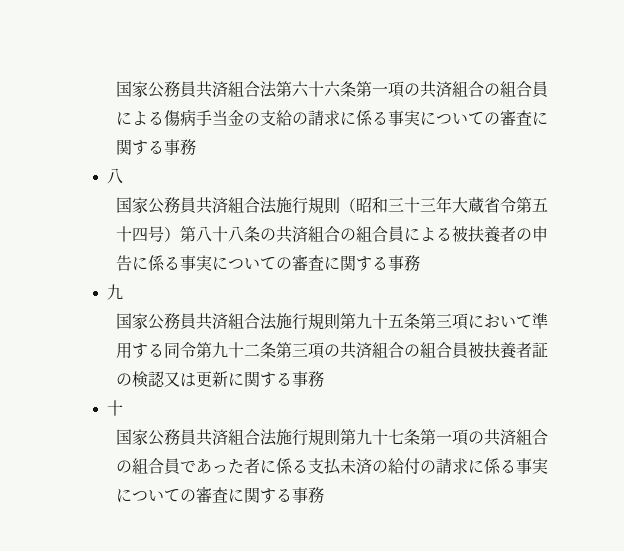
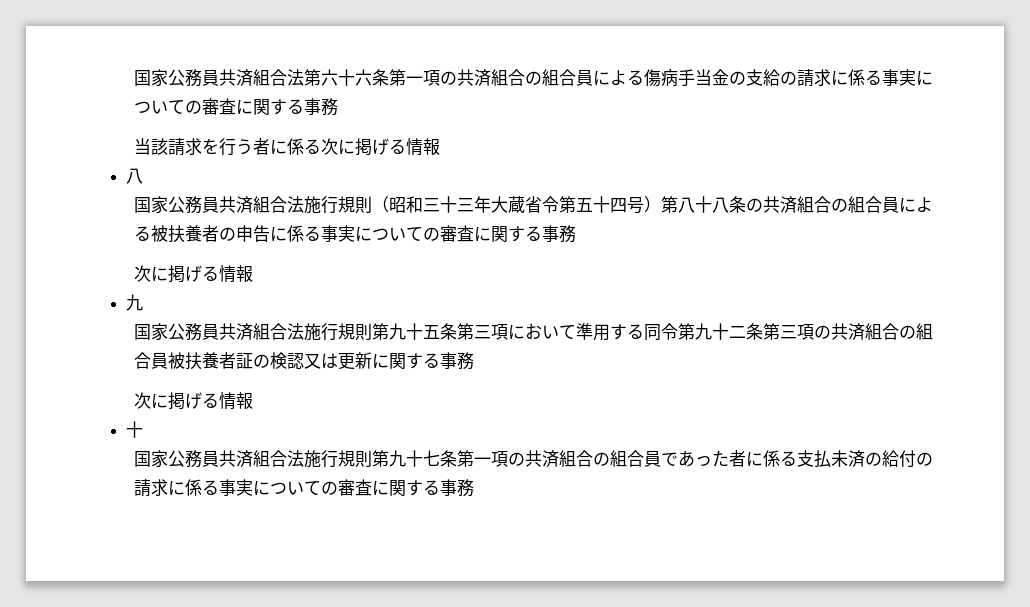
(196, 147) none -> [134,138,441,156] // 当該請求を行う者に係る次に掲げる情報
(420, 263) none -> [134,265,254,283] // 次に掲げる情報
(324, 379) none -> [134,392,254,410] // 次に掲げる情報

